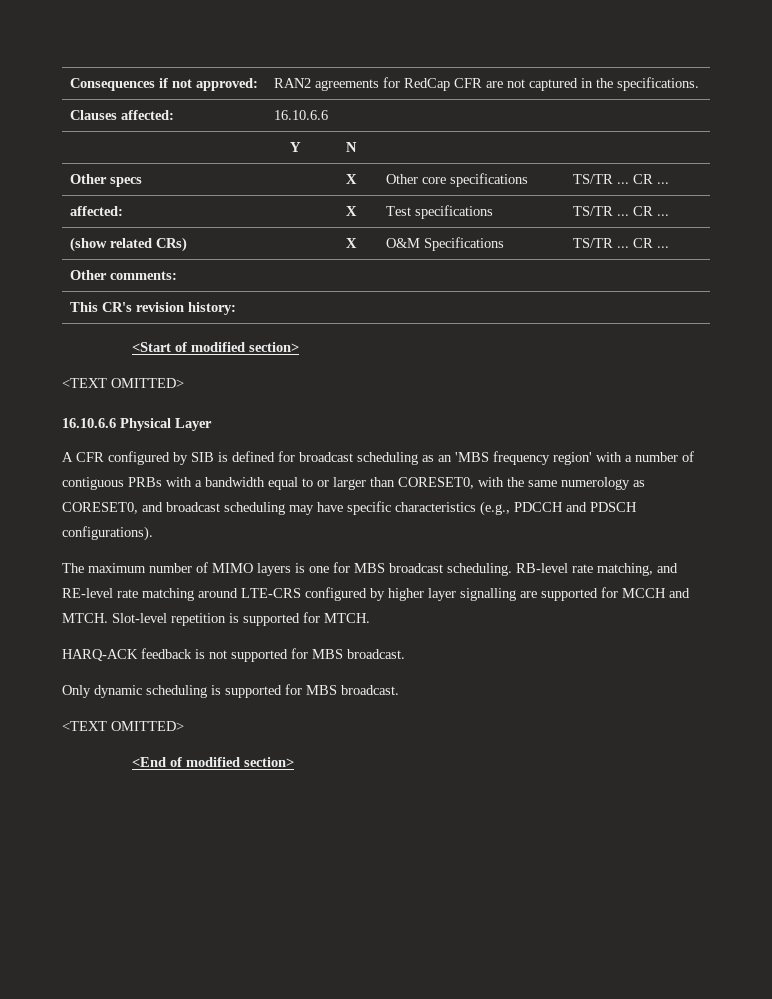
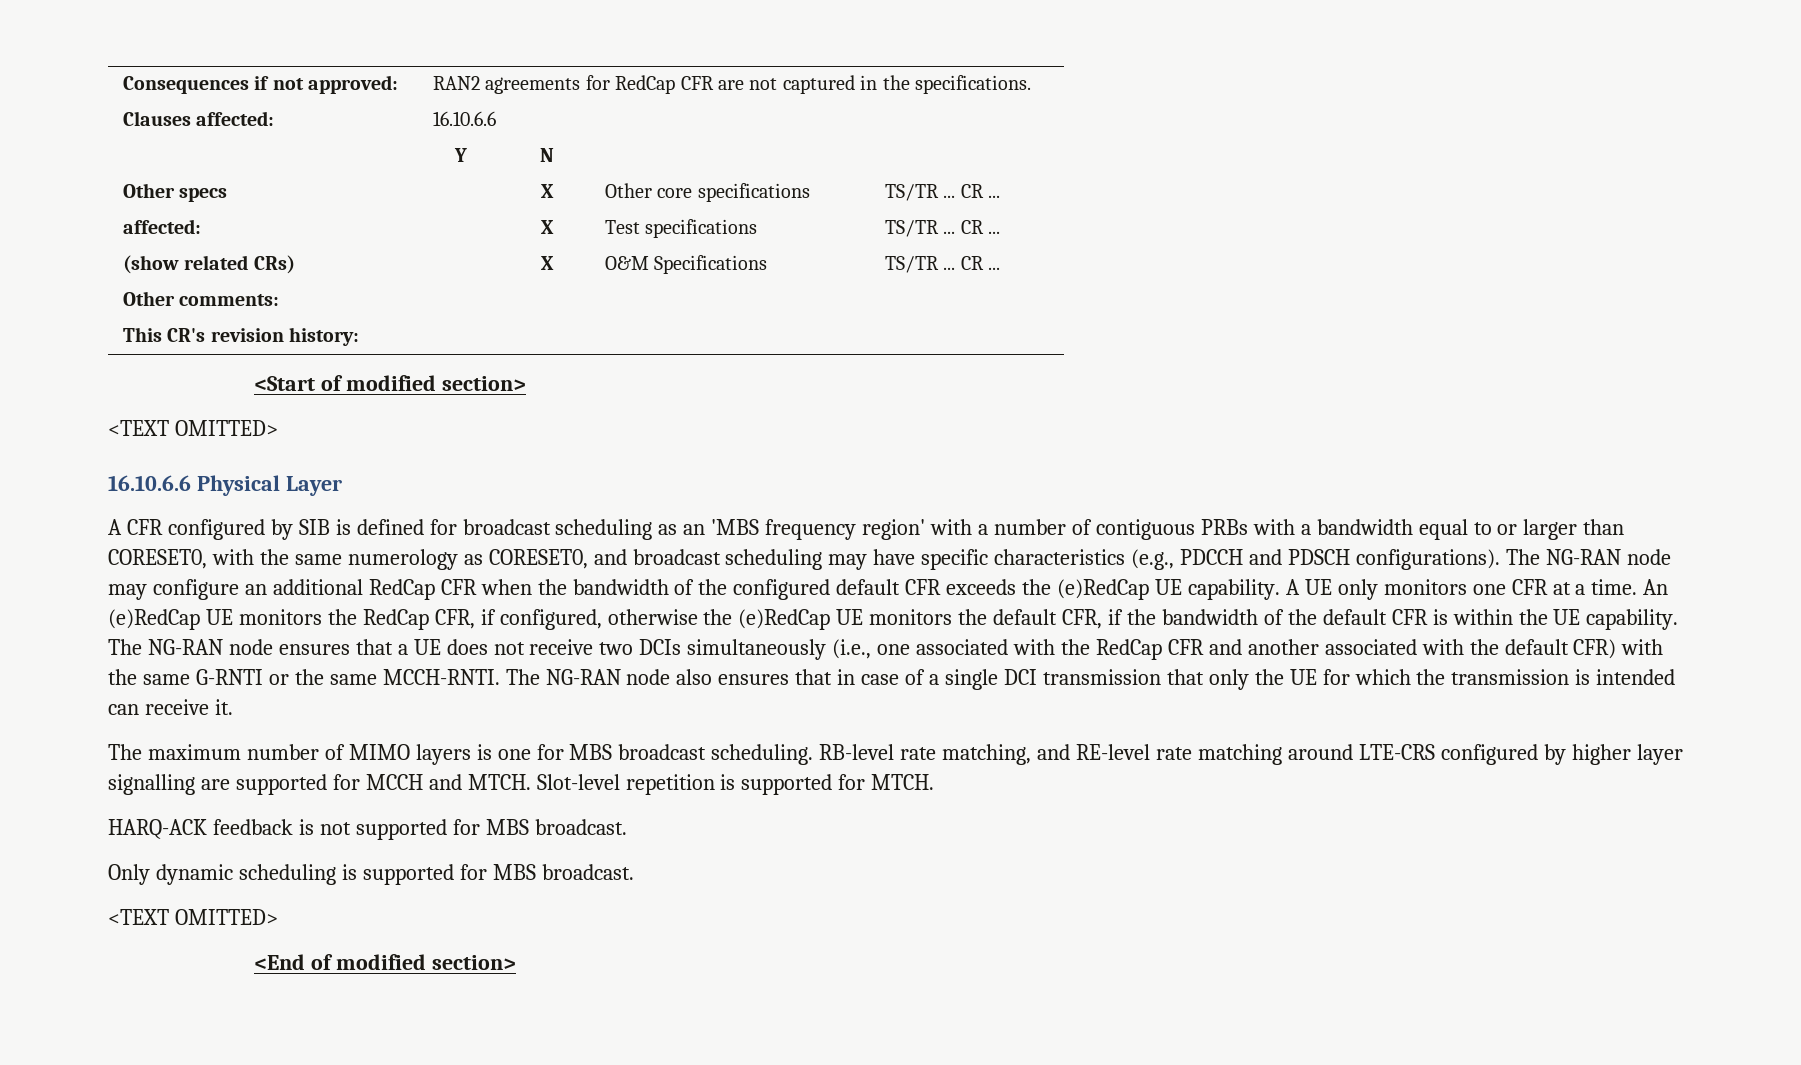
(153, 533) none -> [1505,549,1671,565] [108,579,1669,600] [108,609,1679,630] [108,639,1664,660] [108,669,1676,690] [108,699,233,715] The NG-RAN node may configure an additional RedCap CFR when the bandwidth of the configured default CFR exceeds the (e)RedCap UE capability. A UE only monitors one CFR at a time. An (e)RedCap UE monitors the RedCap CFR, if configured, otherwise the (e)RedCap UE monitors the default CFR, if the bandwidth of the default CFR is within the UE capability. The NG-RAN node ensures that a UE does not receive two DCIs simultaneously (i.e., one associated with the RedCap CFR and another associated with the default CFR) with the same G-RNTI or the same MCCH-RNTI. The NG-RAN node also ensures that in case of a single DCI transmission that only the UE for which the transmission is intended can receive it.

